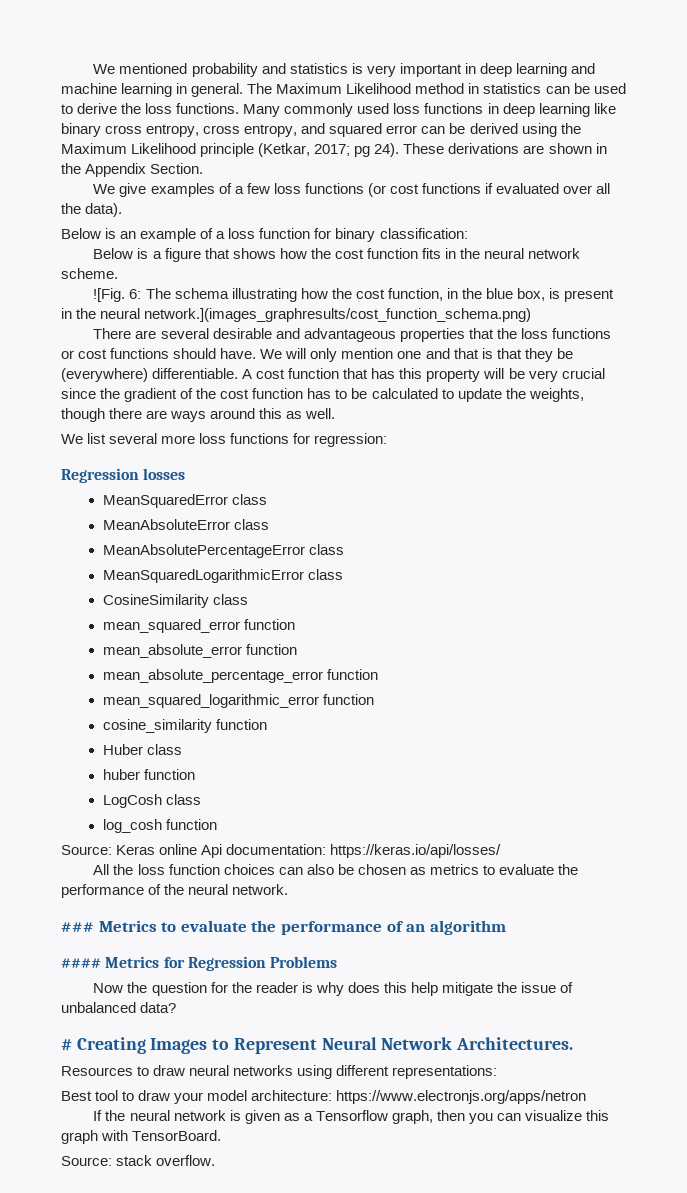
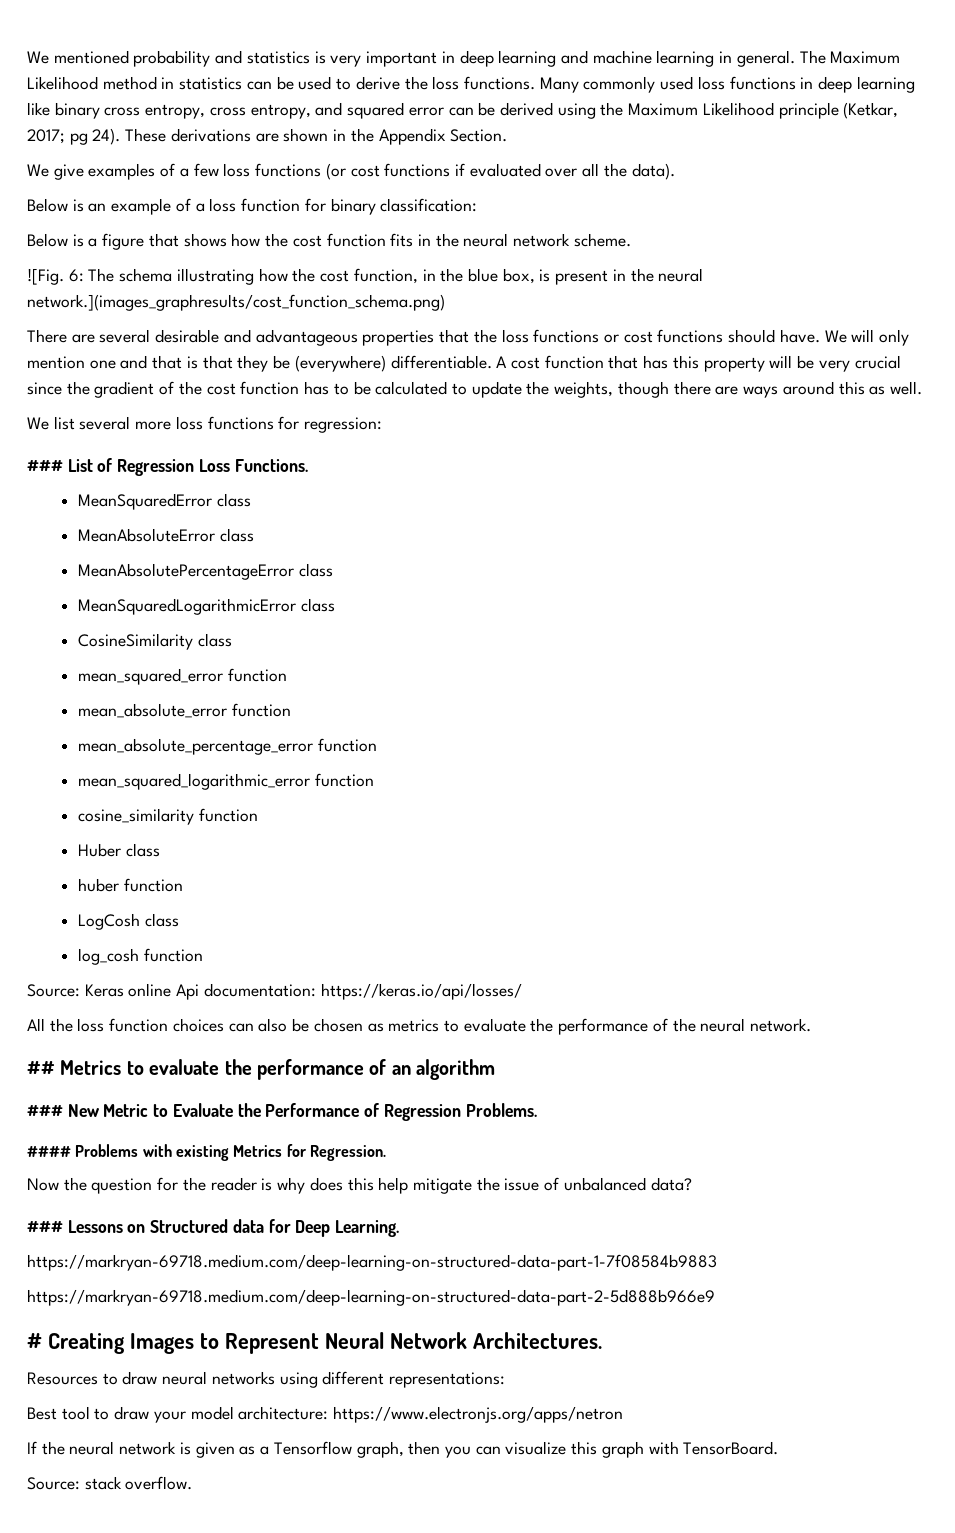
[61,468,186,483] Regression losses -> [27,458,308,476] ### List of Regression Loss Functions.
[61,922,94,932] ### -> [27,1061,55,1075] ##
[61,956,338,971] #### Metrics for Regression Problems -> [27,1103,537,1121] [27,1144,386,1161] ### New Metric to Evaluate the Performance of Regression Problems. // #### Problems with existing Metrics for Regression.
(177, 1007) none -> [27,1219,400,1237] [27,1254,717,1271] [27,1289,715,1306] // ### Lessons on Structured data for Deep Learning. // https://markryan-69718.medium.com/deep-learning-on-structured-data-part-1-7f08584b9883 // https://markryan-69718.medium.com/deep-learning-on-structured-data-part-2-5d888b966e9

